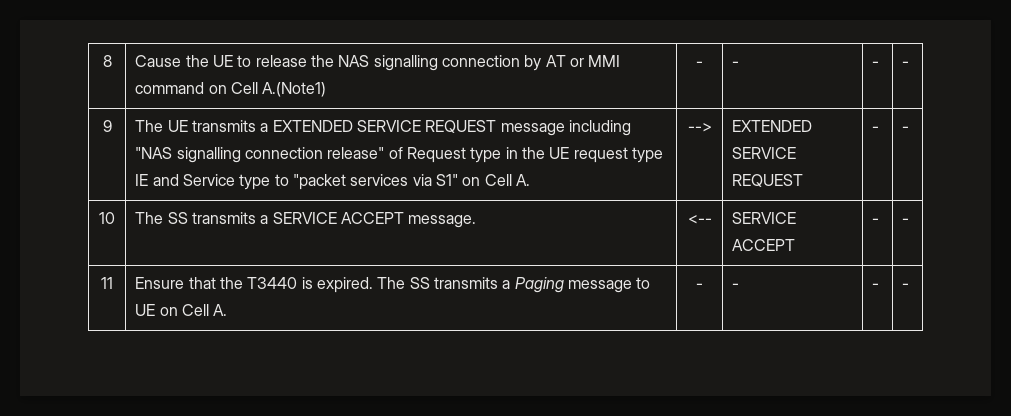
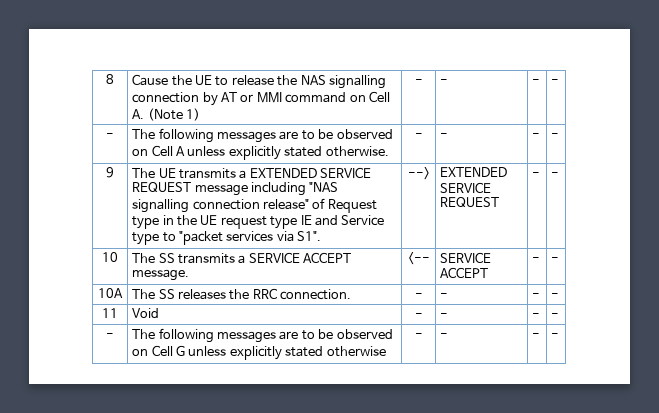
[262,82,327,97] A.(Note1) -> [132,108,200,121] [414,79,423,84] [440,79,449,84] [532,79,541,84] [551,79,560,84] [106,133,114,138] [132,128,393,143] [132,145,389,160] A. (Note 1) | - | - | - | - // - | The following messages are to be observed on Cell A unless explicitly stated otherwise.
[435,174,530,186] S1" on Cell A. -> [297,231,322,241] S1".
[101,277,113,289] [135,277,651,293] [135,304,228,316] 11 | Ensure that the T3440 is expired. The SS transmits a Paging message to UE on Cell A. -> [98,288,123,298] [132,288,352,300] [414,293,423,298] [440,293,449,298] [532,293,541,298] [551,293,560,298] [102,308,118,318] [132,308,160,318] [414,313,423,318] [440,313,449,318] [532,313,541,318] [551,313,560,318] [106,333,114,338] [132,328,393,343] [132,345,386,360] 10A | The SS releases the RRC connection. | - | - | - | - // 11 | Void | - | - | - | - // - | The following messages are to be observed on Cell G unless explicitly stated otherwise

